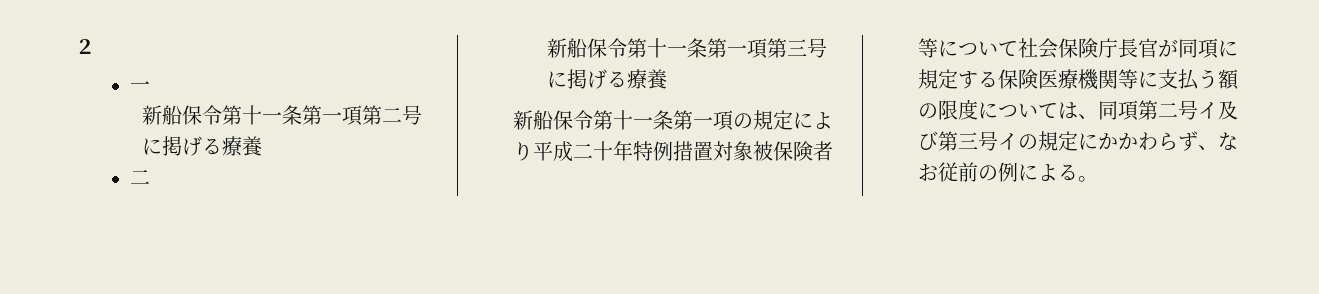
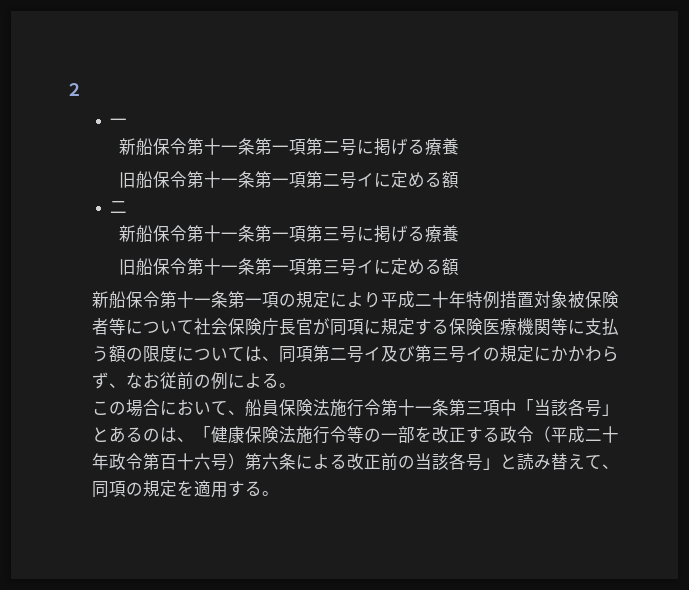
(262, 146) none -> [118,171,459,189] // 旧船保令第十一条第一項第二号イに定める額
(667, 79) none -> [118,258,459,276] // 旧船保令第十一条第一項第三号イに定める額
(1099, 179) none -> [92,399,620,417] [92,426,620,444] [92,453,620,471] [92,480,280,498] // この場合において、船員保険法施行令第十一条第三項中「当該各号」とあるのは、「健康保険法施行令等の一部を改正する政令（平成二十年政令第百十六号）第六条による改正前の当該各号」と読み替えて、同項の規定を適用する。

